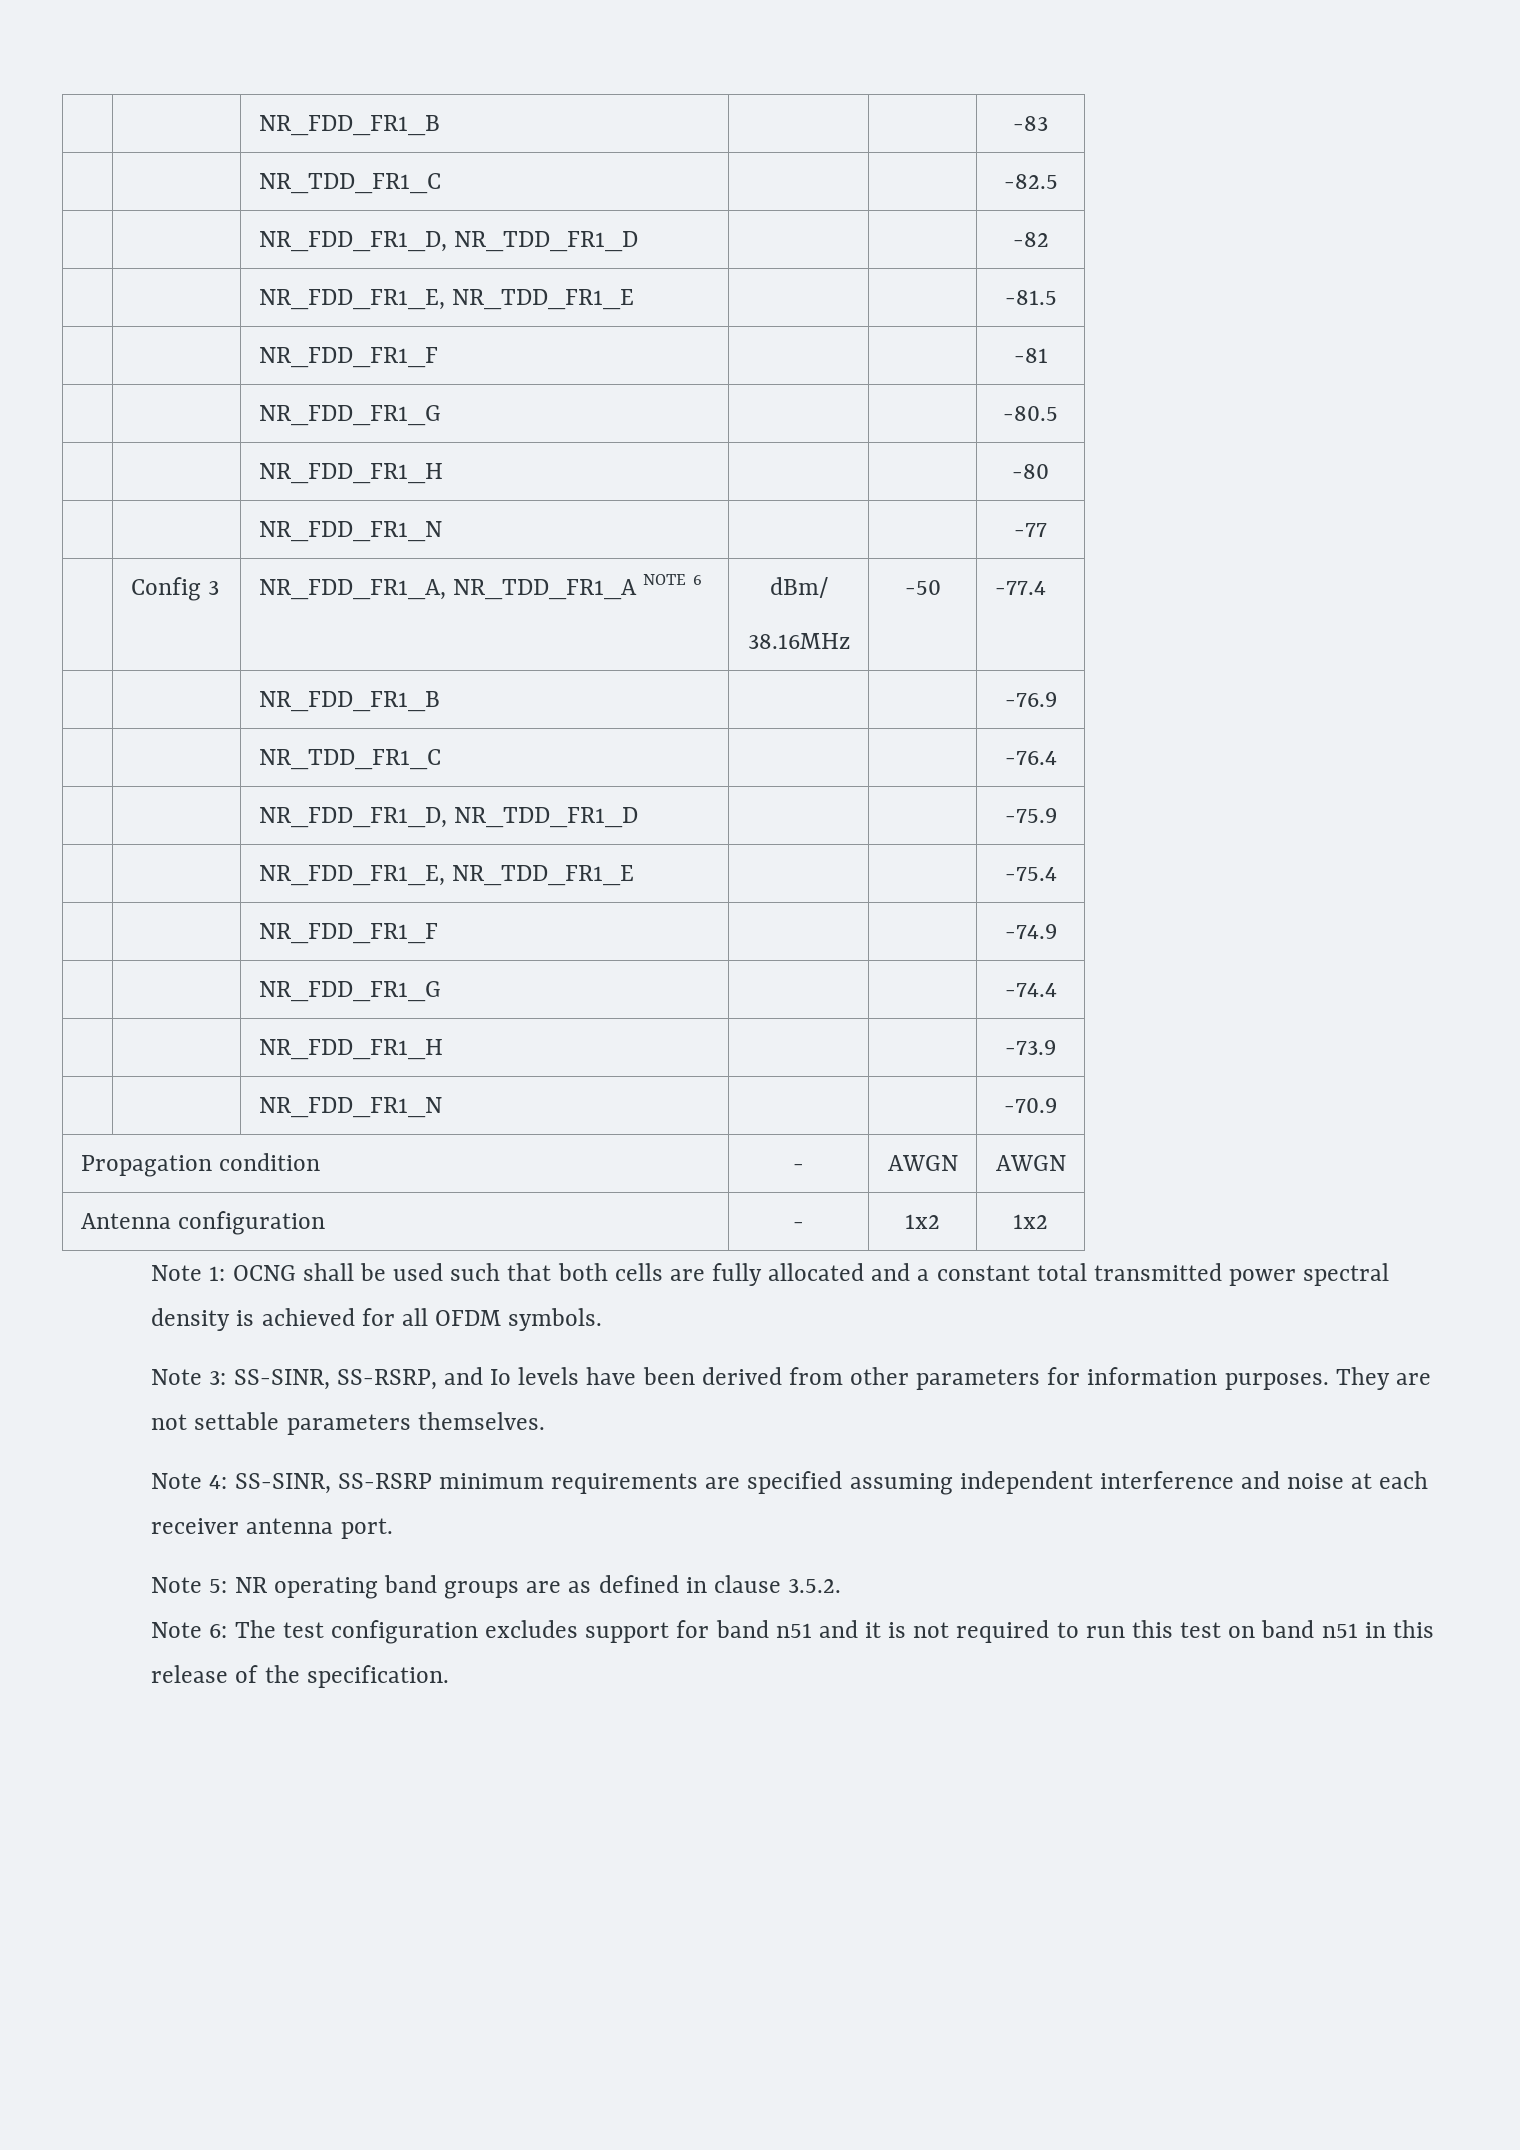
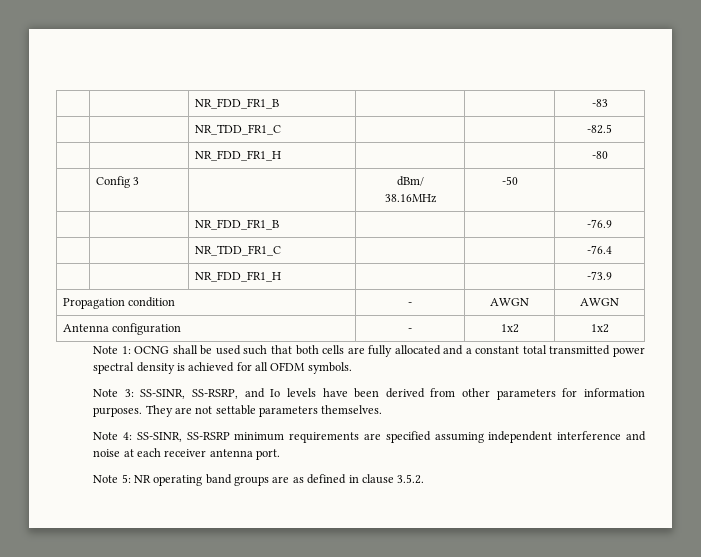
[258,231,638,252] [1012,232,1049,247] [258,289,634,310] [1004,290,1057,305] [258,347,438,368] [1013,348,1048,363] [258,405,441,426] [1003,406,1058,421] // | | NR_FDD_FR1_D, NR_TDD_FR1_D | | | -82 // | | NR_FDD_FR1_E, NR_TDD_FR1_E | | | -81.5 // | | NR_FDD_FR1_F | | | -81 // | | NR_FDD_FR1_G | | | -80.5 -> (612, 129) none
[258,521,442,542] [1014,523,1047,537] // | | NR_FDD_FR1_N | | | -77 -> (608, 155) none
[258,574,702,600] NR_FDD_FR1_A, NR_TDD_FR1_A NOTE 6 -> (140, 181) none
[994,581,1046,595] -77.4 -> (518, 180) none
[258,807,638,828] [1004,808,1057,823] [258,865,634,886] [1004,867,1057,881] [258,923,438,944] [1004,924,1057,939] [258,981,441,1002] [1004,983,1057,997] // | | NR_FDD_FR1_D, NR_TDD_FR1_D | | | -75.9 // | | NR_FDD_FR1_E, NR_TDD_FR1_E | | | -75.4 // | | NR_FDD_FR1_F | | | -74.9 // | | NR_FDD_FR1_G | | | -74.4 -> (612, 249) none
[258,1097,442,1118] [1004,1098,1057,1113] // | | NR_FDD_FR1_N | | | -70.9 -> (612, 275) none
[151,1620,1434,1644] [151,1665,449,1688] // Note 6: The test configuration excludes support for band n51 and it is not required to run this test on band n51 in this release of the specification. -> (425, 479) none

